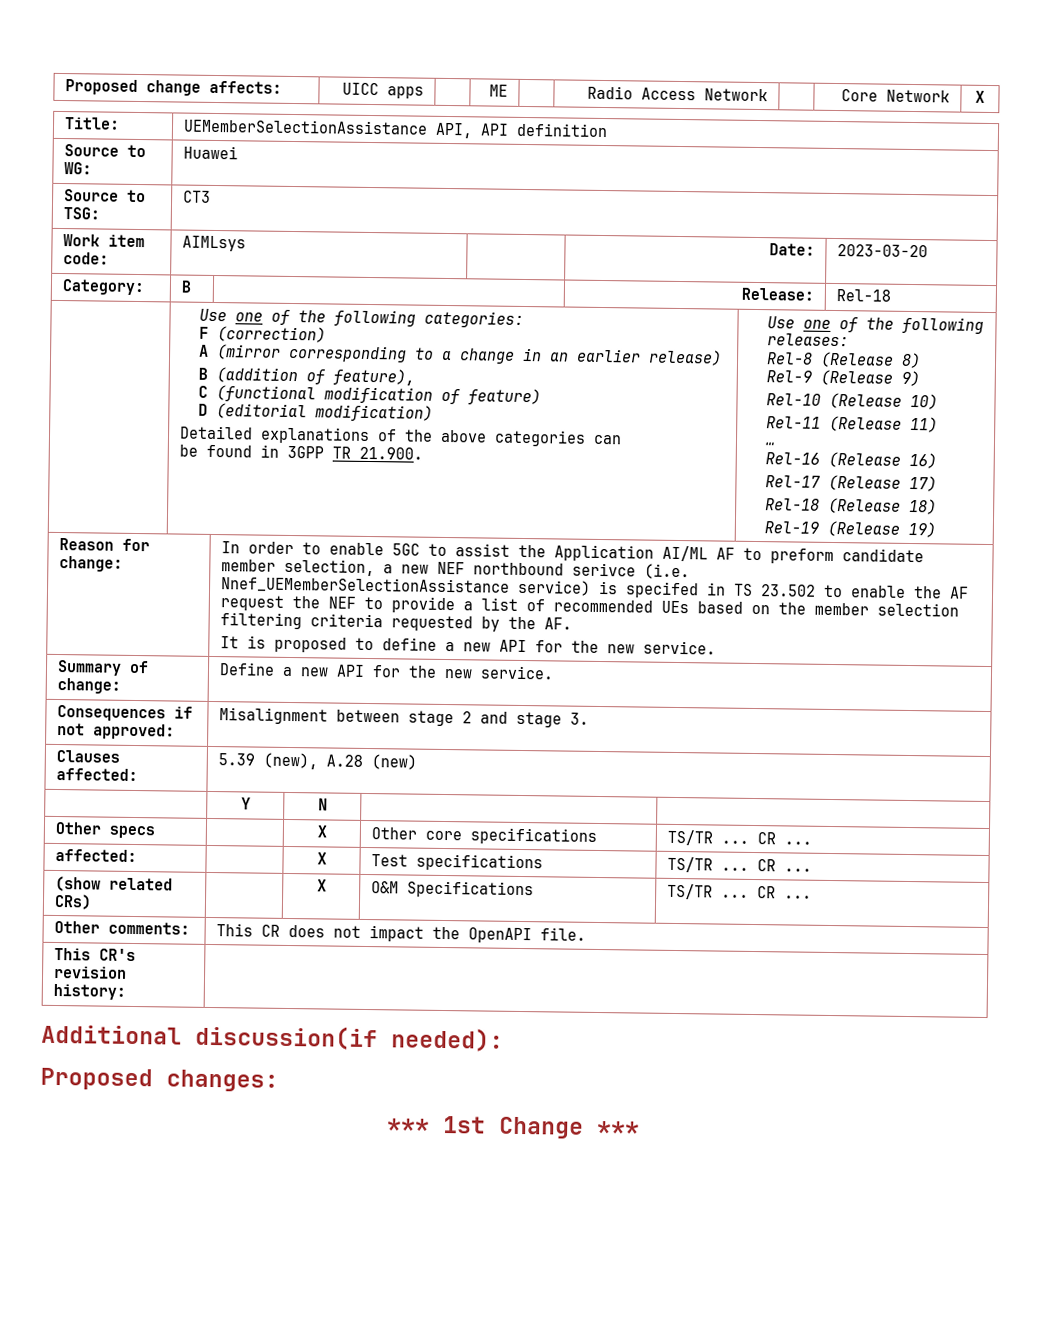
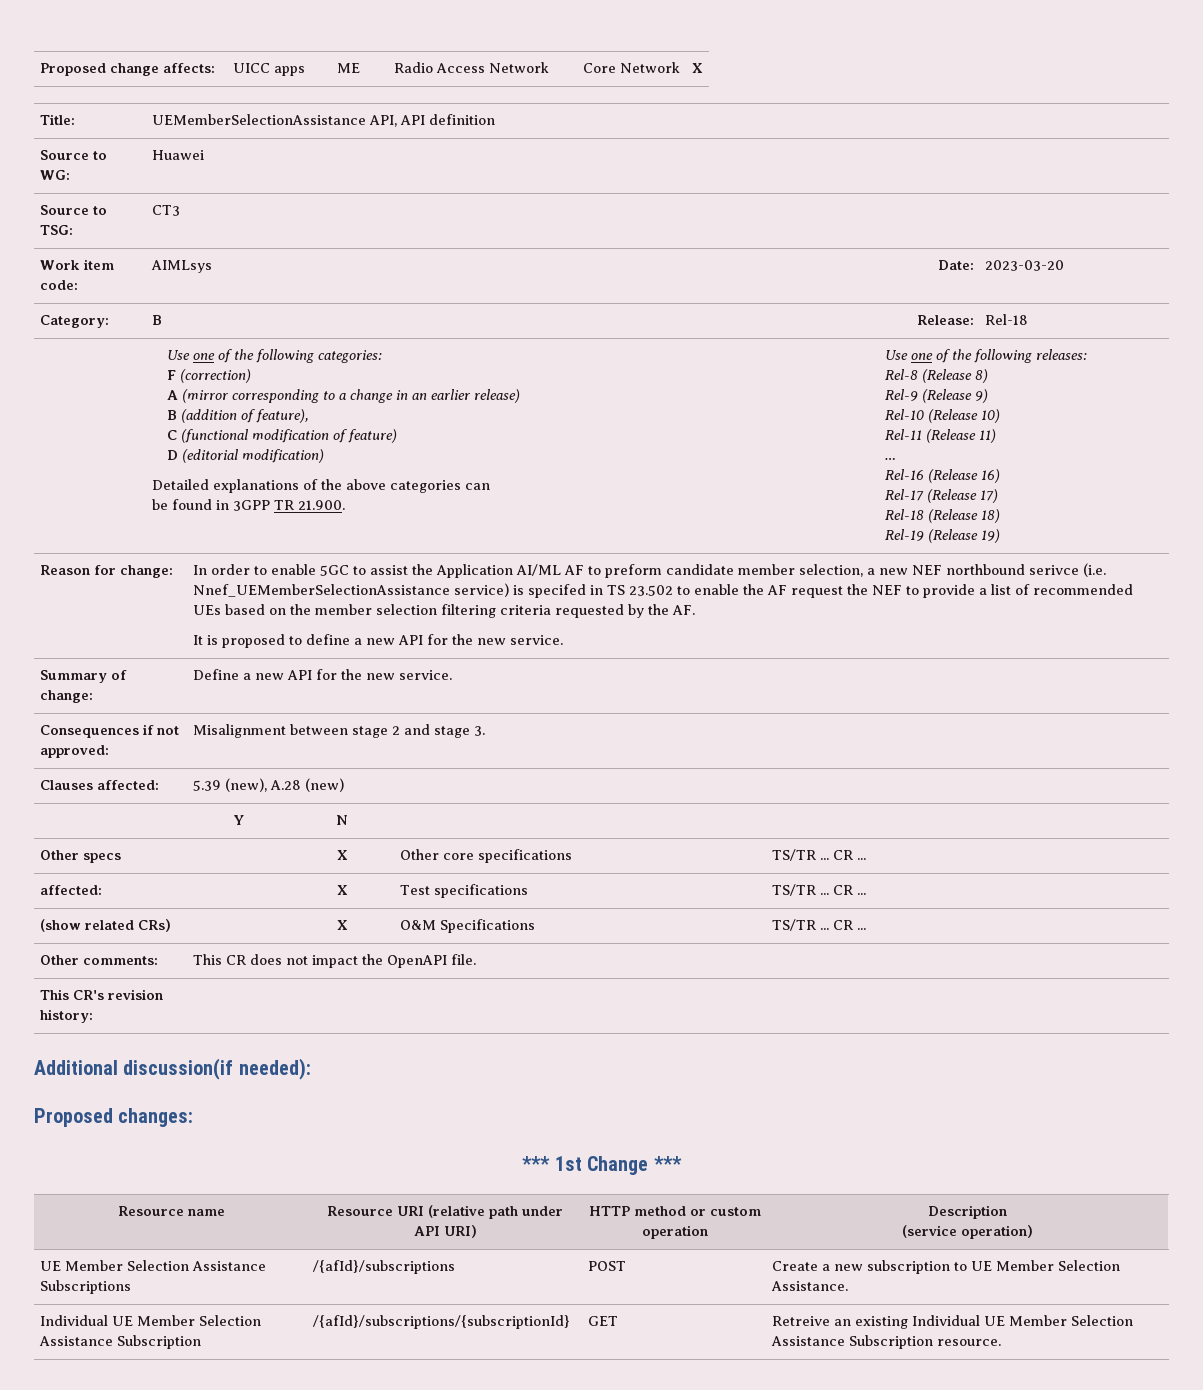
(640, 1128) none -> [117,1206,225,1216] [327,1205,563,1219] [413,1225,477,1238] [588,1206,761,1216] [641,1225,708,1239] [928,1205,1007,1219] [902,1225,1033,1239] [40,1260,267,1271] [40,1280,132,1294] [313,1260,456,1274] [588,1261,627,1271] [772,1260,1121,1274] [771,1281,849,1291] [40,1315,262,1326] [39,1335,202,1349] [313,1315,571,1329] [588,1316,619,1326] [772,1315,1134,1329] [771,1335,1002,1349] // Resource name | Resource URI (relative path under API URI) | HTTP method or custom operation | Description // (service operation) // UE Member Selection Assistance Subscriptions | /{afId}/subscriptions | POST | Create a new subscription to UE Member Selection Assistance. // Individual UE Member Selection Assistance Subscription | /{afId}/subscriptions/{subscriptionId} | GET | Retreive an existing Individual UE Member Selection Assistance Subscription resource.

